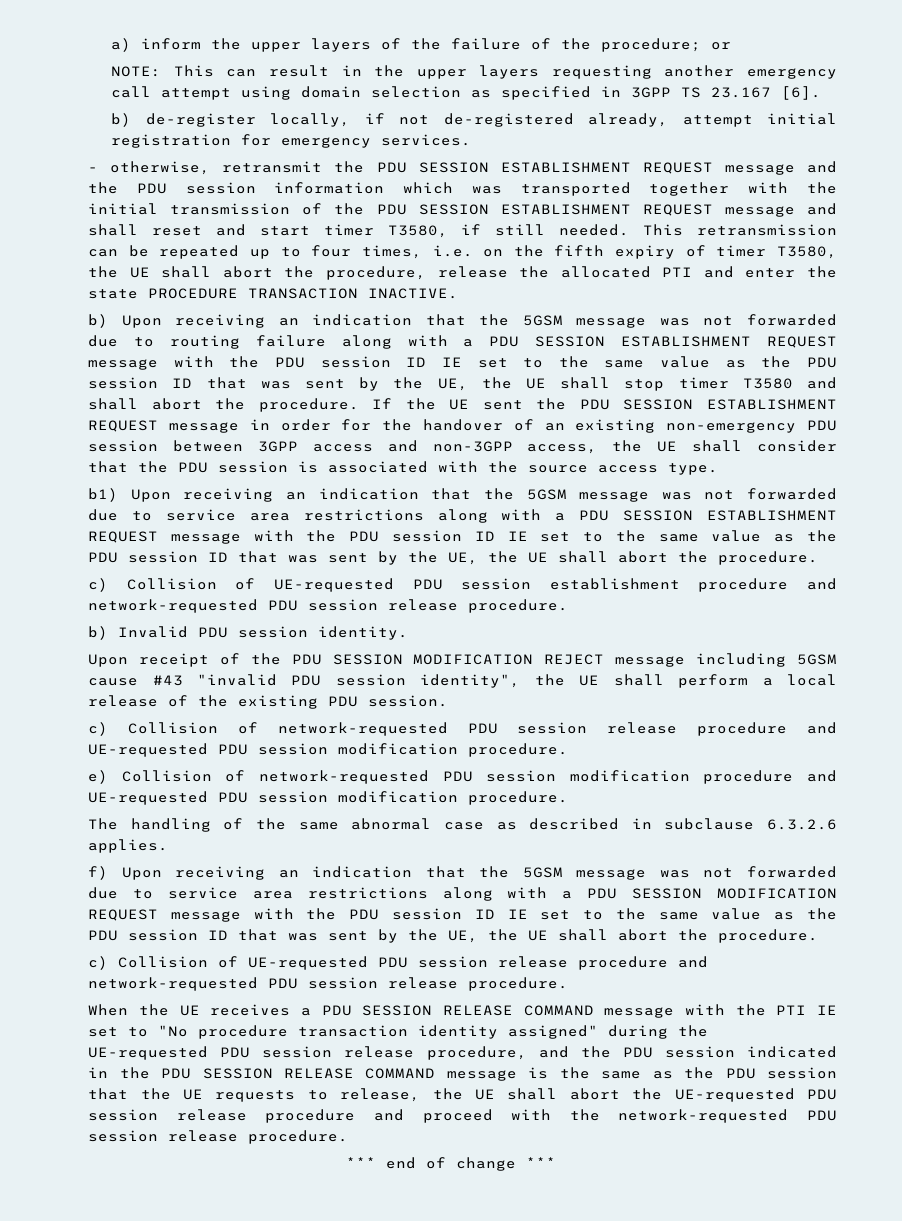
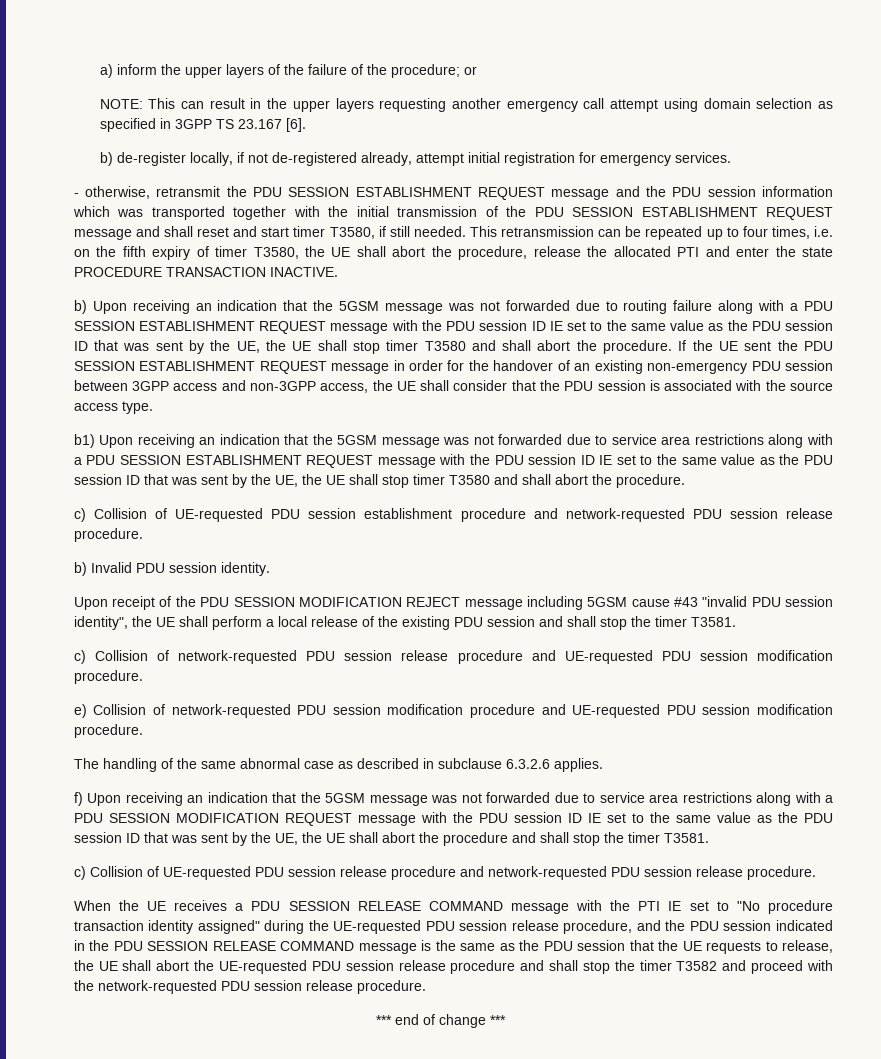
(609, 557) none -> [381,474,551,488] stop timer T3580 and shall
[368,695,449,707] session. -> [486,616,736,630] session and shall stop the timer T3581.
[718,929,819,943] procedure. -> [442,832,709,846] procedure and shall stop the timer T3581.
(404, 1115) none -> [549,960,747,974] shall stop the timer T3582 and

